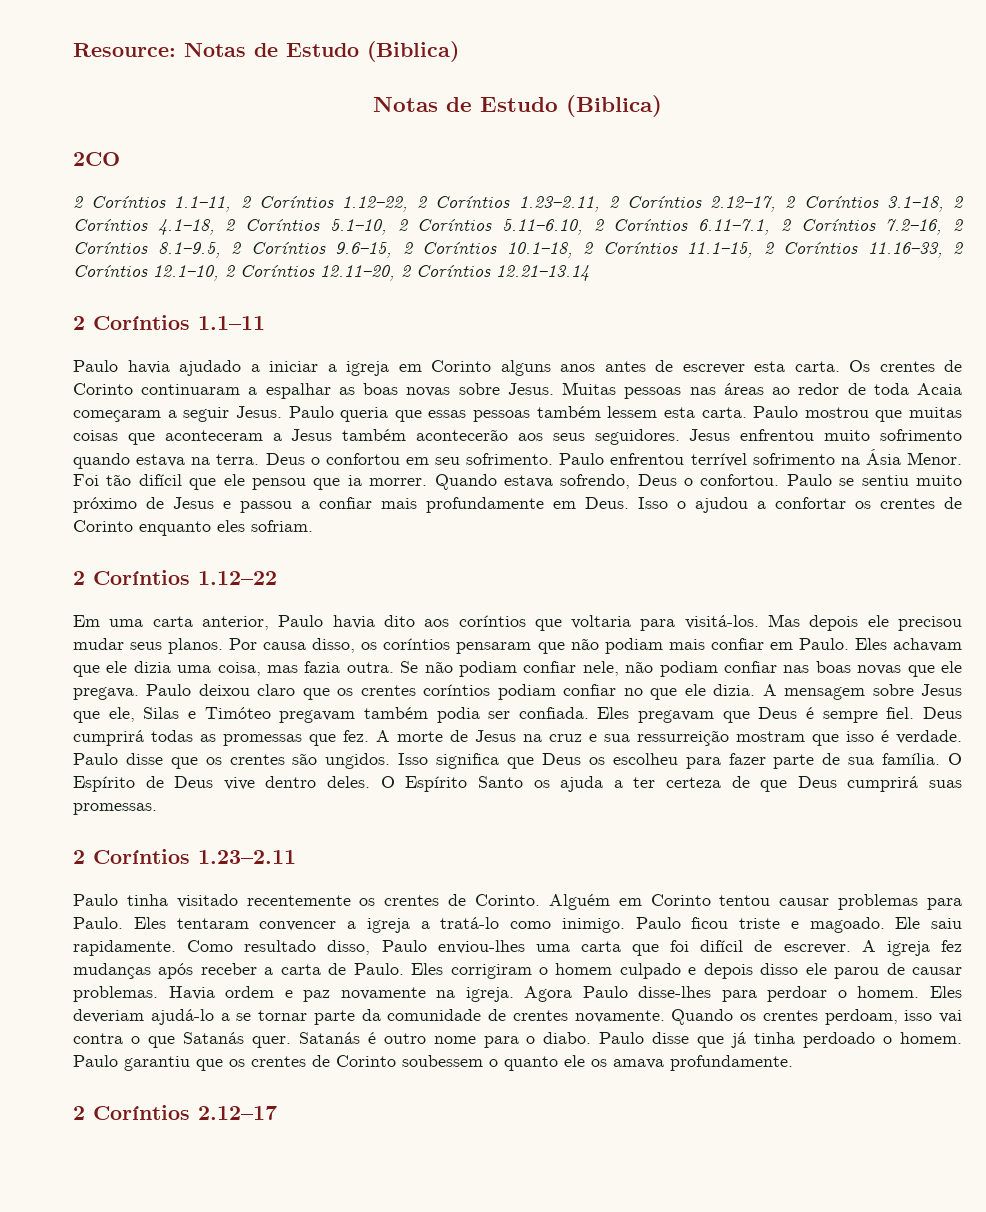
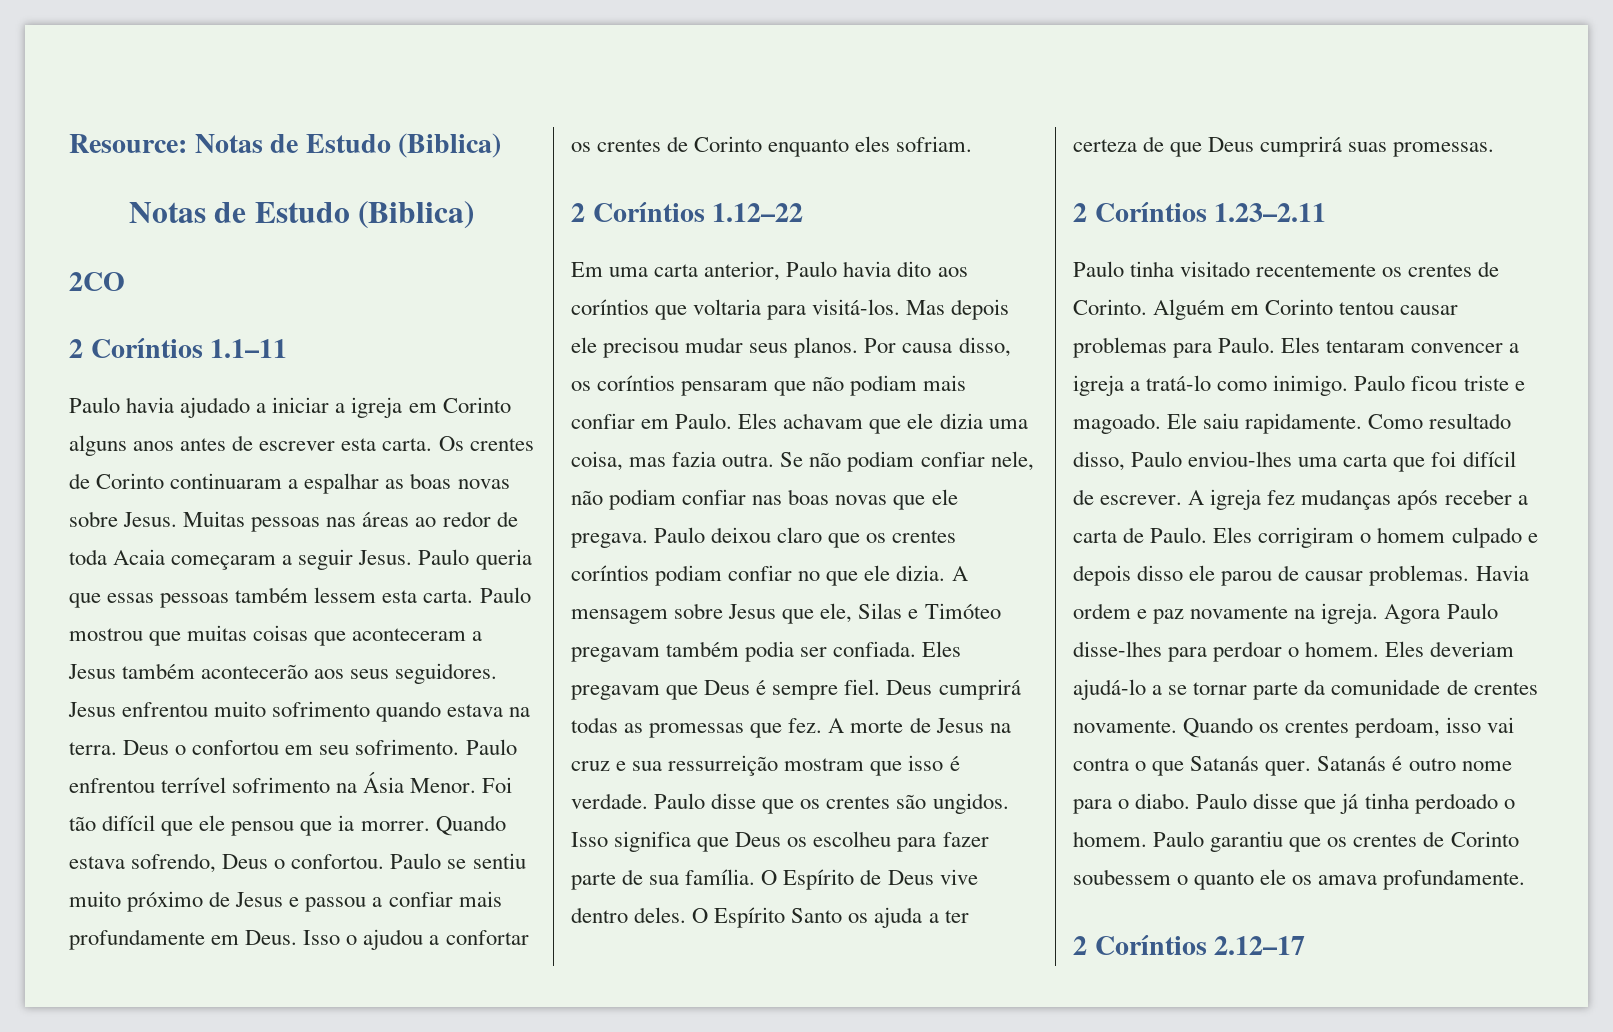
[73,196,964,212] [73,219,963,235] [73,242,963,258] [73,265,589,281] // 2 Coríntios 1.1–11, 2 Coríntios 1.12–22, 2 Coríntios 1.23–2.11, 2 Coríntios 2.12–17, 2 Coríntios 3.1–18, 2 Coríntios 4.1–18, 2 Coríntios 5.1–10, 2 Coríntios 5.11–6.10, 2 Coríntios 6.11–7.1, 2 Coríntios 7.2–16, 2 Coríntios 8.1–9.5, 2 Coríntios 9.6–15, 2 Coríntios 10.1–18, 2 Coríntios 11.1–15, 2 Coríntios 11.16–33, 2 Coríntios 12.1–10, 2 Coríntios 12.11–20, 2 Coríntios 12.21–13.14 -> (125, 281) none

